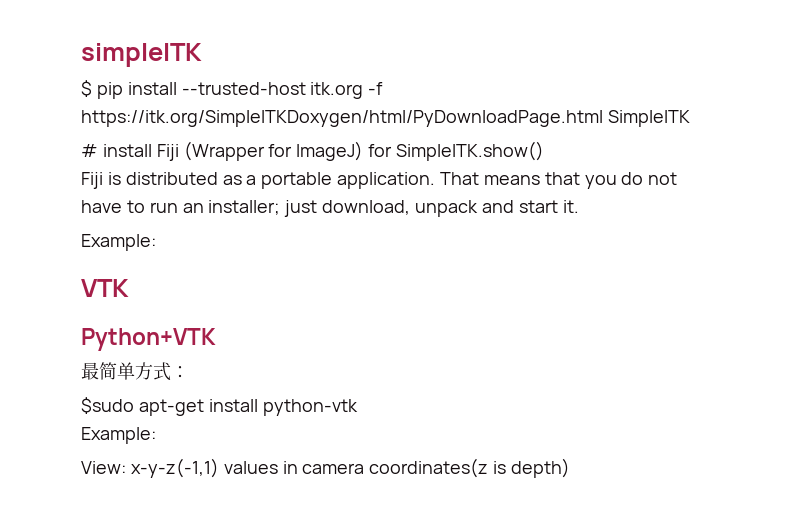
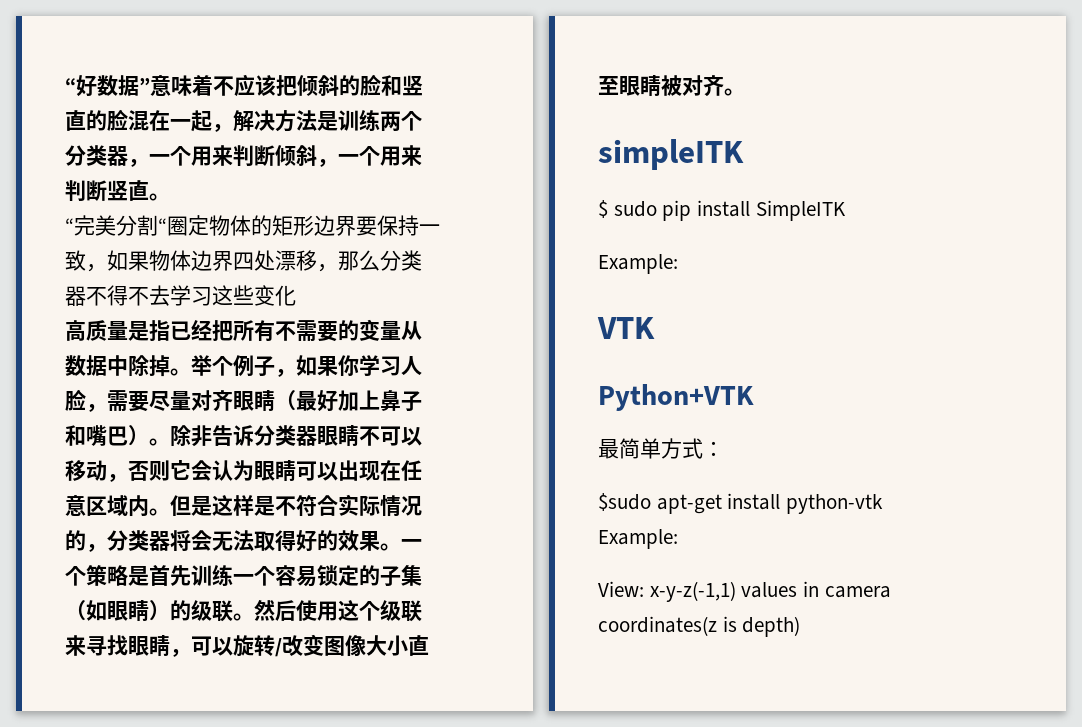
(81, 55) none -> [65,74,423,97] [65,109,422,132] [65,145,422,167] [65,180,170,202] [65,215,440,236] [65,250,422,272] [65,285,296,306] [65,319,422,342] [65,355,422,377] [65,389,422,412] [65,425,422,447] [65,460,422,482] [65,494,422,517] [65,530,422,552] [65,564,422,587] [65,599,422,622] [65,634,429,657] [598,75,745,97] “好数据”意味着不应该把倾斜的脸和竖直的脸混在一起，解决方法是训练两个分类器，一个用来判断倾斜，一个用来判断竖直。 // “完美分割“圈定物体的矩形边界要保持一致，如果物体边界四处漂移，那么分类器不得不去学习这些变化 // 高质量是指已经把所有不需要的变量从数据中除掉。举个例子，如果你学习人脸，需要尽量对齐眼睛（最好加上鼻子和嘴巴）。除非告诉分类器眼睛不可以移动，否则它会认为眼睛可以出现在任意区域内。但是这样是不符合实际情况的，分类器将会无法取得好的效果。一个策略是首先训练一个容易锁定的子集（如眼睛）的级联。然后使用这个级联来寻找眼睛，可以旋转/改变图像大小直至眼睛被对齐。 //
(92, 88) none -> [613,201,657,217] sudo
[181,82,384,99] [81,110,690,127] [81,141,545,161] [81,172,678,189] [81,200,579,217] --trusted-host itk.org -f https://itk.org/SimpleITKDoxygen/html/PyDownloadPage.html SimpleITK // # install Fiji (Wrapper for ImageJ) for SimpleITK.show() // Fiji is distributed as a portable application. That means that you do not have to run an installer; just download, unpack and start it. -> [755,200,846,221] SimpleITK

